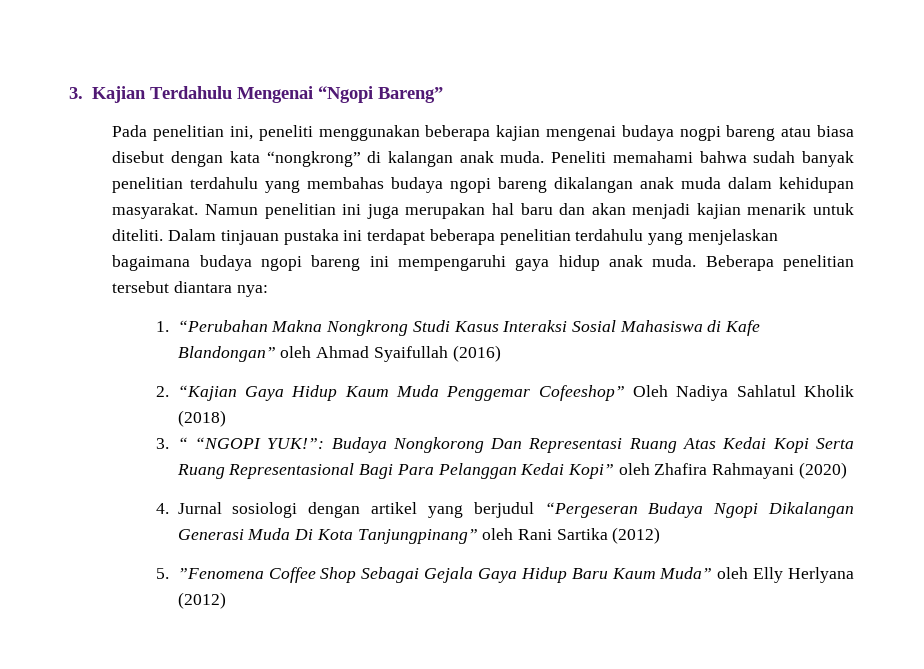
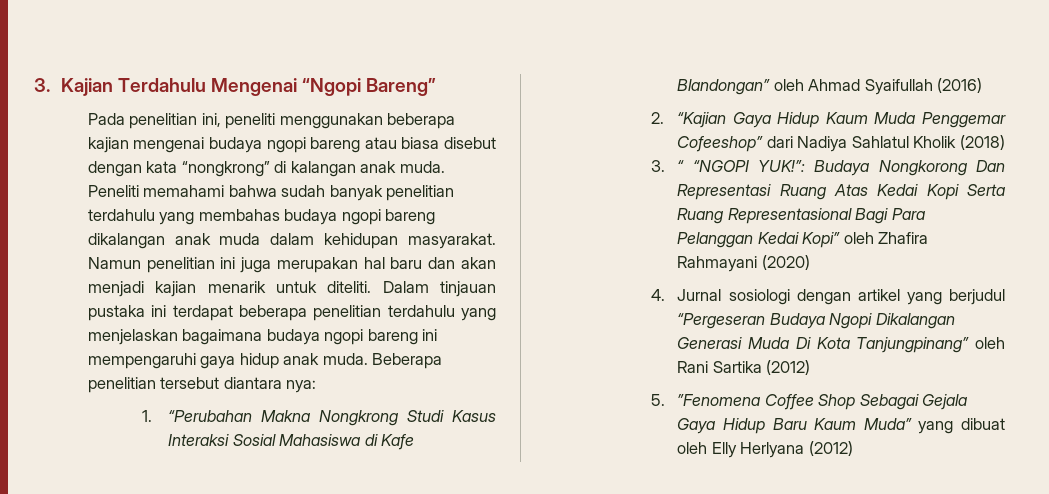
[679,126,721,141] nogpi -> [266,137,306,153] ngopi
[633,385,669,397] Oleh -> [766,136,793,148] dari
(713, 573) none -> [918,418,1005,434] yang dibuat

